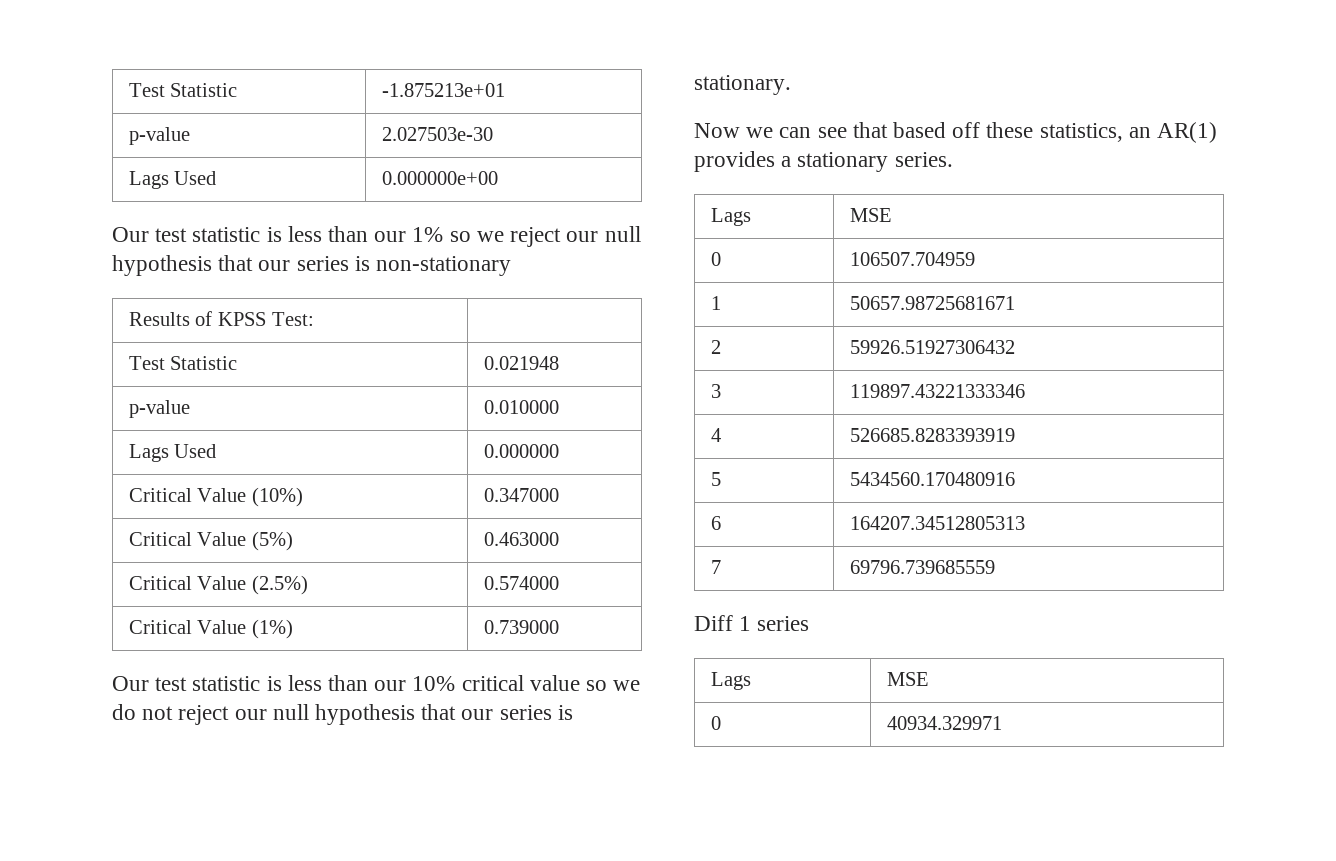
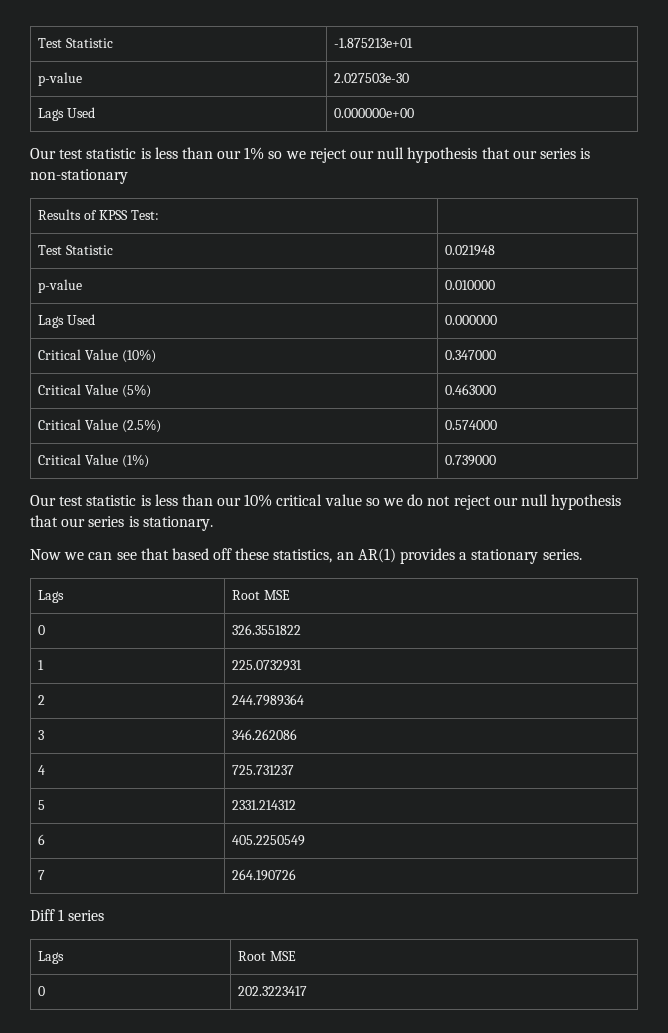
[849,208,892,222] [710,252,721,266] [849,252,975,266] MSE // 0 | 106507.704959 -> [232,590,291,600] [38,625,46,635] [232,624,302,635] Root MSE // 0 | 326.3551822
[849,296,1015,310] 50657.98725681671 -> [232,660,303,671] 225.0732931
[849,340,1015,354] 59926.51927306432 -> [232,694,305,706] 244.7989364
[849,384,1025,398] 119897.43221333346 -> [232,729,298,740] 346.262086
[849,428,1015,442] 526685.8283393919 -> [232,765,295,775] 725.731237
[849,472,1015,486] 5434560.170480916 -> [232,800,297,810] 2331.214312
[849,516,1025,530] 164207.34512805313 -> [232,835,306,846] 405.2250549
[849,560,995,574] 69796.739685559 -> [232,869,297,881] 264.190726
[886,672,929,686] [710,716,721,730] [886,716,1002,730] MSE // 0 | 40934.329971 -> [238,951,297,961] [38,986,46,996] [238,986,308,996] Root MSE // 0 | 202.3223417

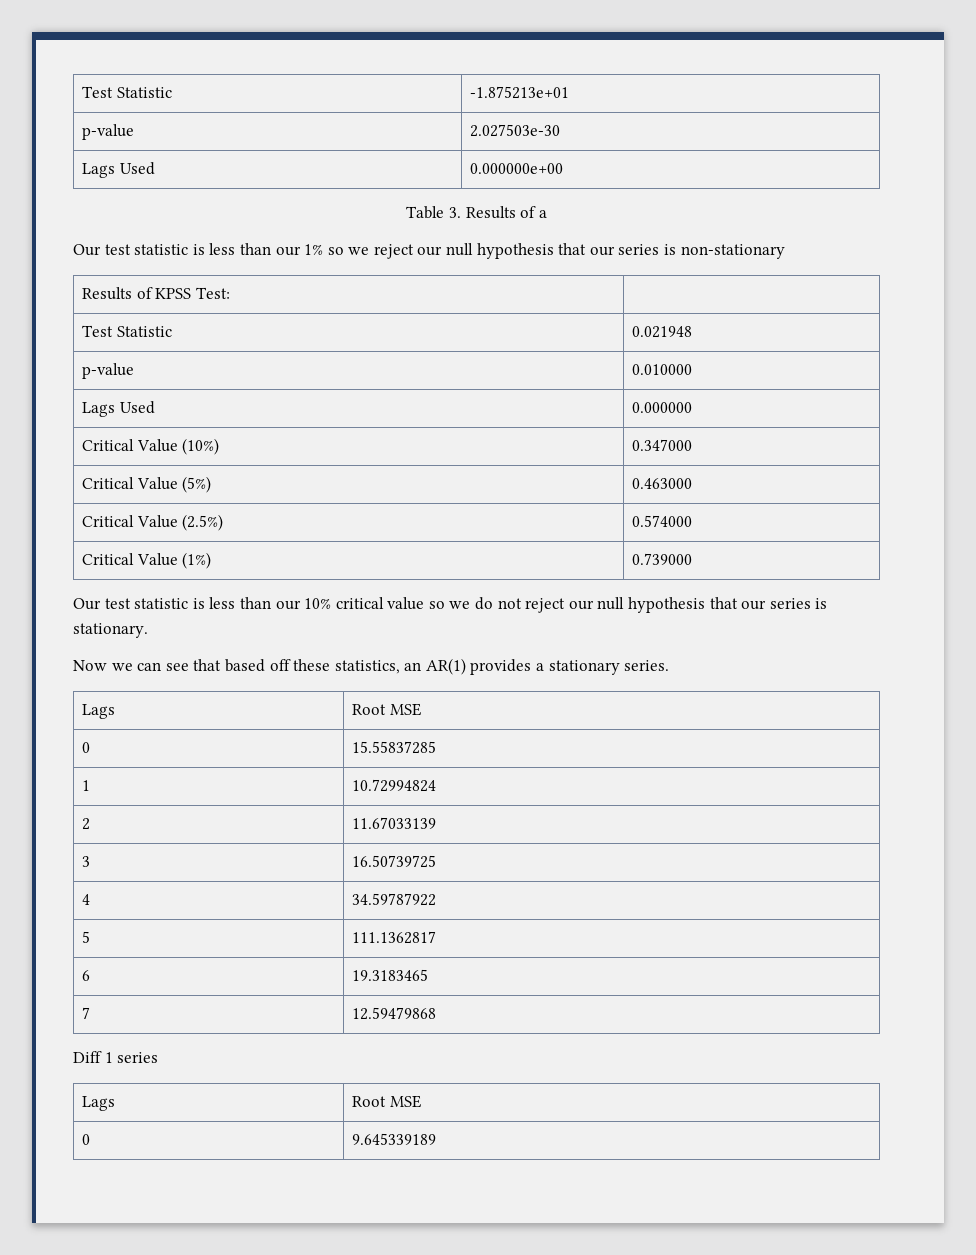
(415, 113) none -> [406,206,547,219] // Table 3. Results of a
[232,624,302,635] 326.3551822 -> [352,741,437,754] 15.55837285
[232,660,303,671] 225.0732931 -> [352,779,437,792] 10.72994824
[232,694,305,706] 244.7989364 -> [352,817,437,829] 11.67033139
[232,729,298,740] 346.262086 -> [352,855,437,868] 16.50739725
[232,765,295,775] 725.731237 -> [352,893,437,906] 34.59787922
[232,800,297,810] 2331.214312 -> [352,931,437,944] 111.1362817
[232,835,306,846] 405.2250549 -> [352,969,429,981] 19.3183465
[232,869,297,881] 264.190726 -> [352,1007,437,1020] 12.59479868
[238,986,308,996] 202.3223417 -> [352,1133,437,1145] 9.645339189

